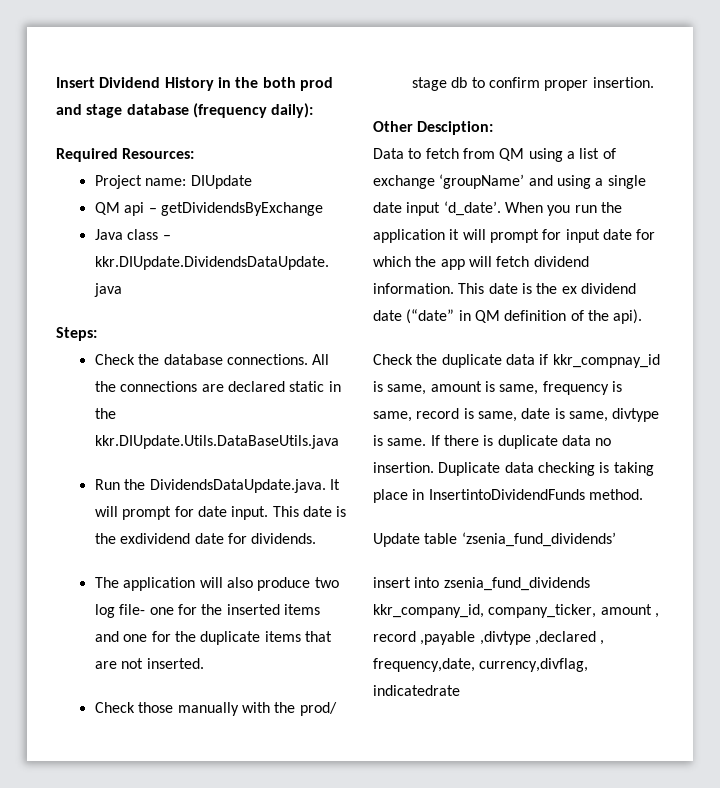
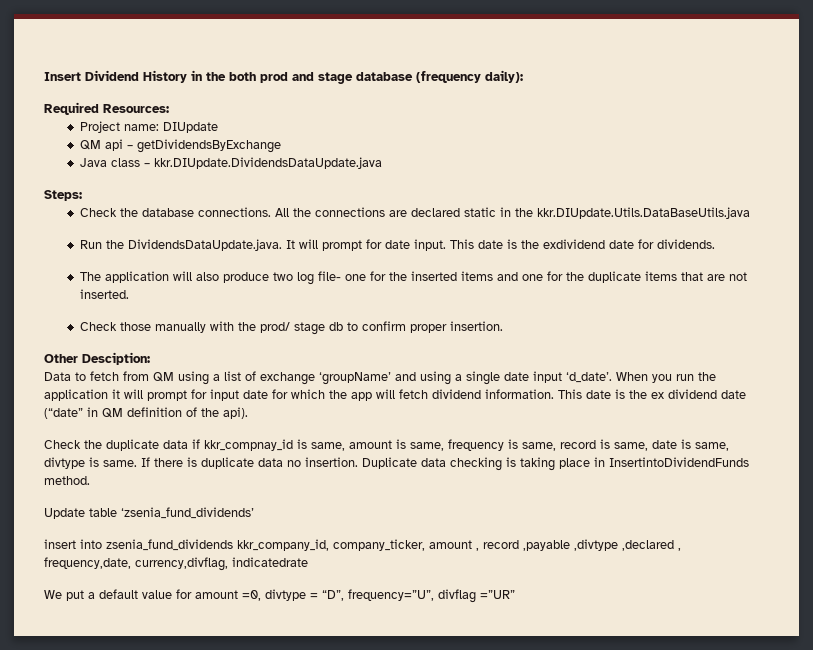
(460, 690) none -> [44,589,515,603] // We put a default value for amount =0, divtype = “D”, frequency=”U”, divflag =”UR”

